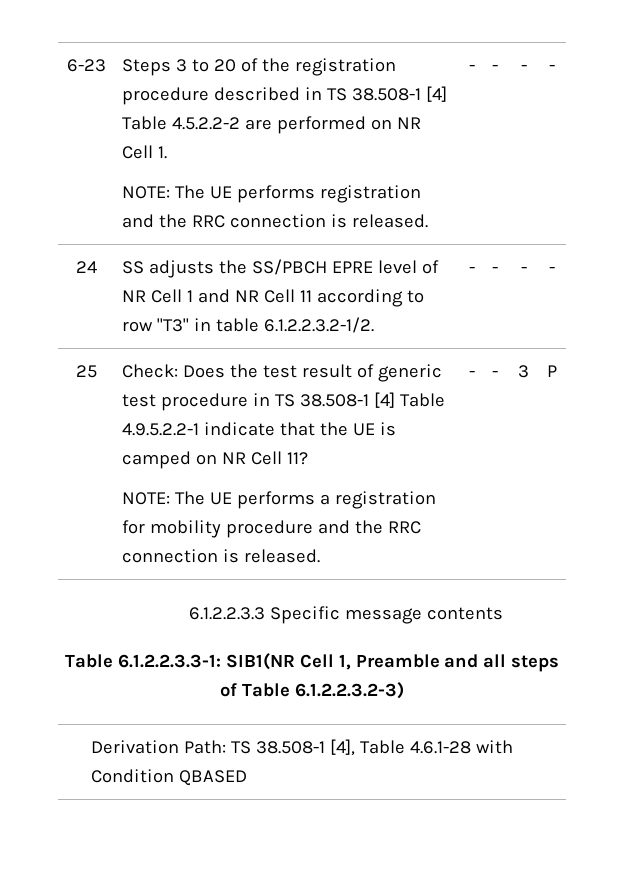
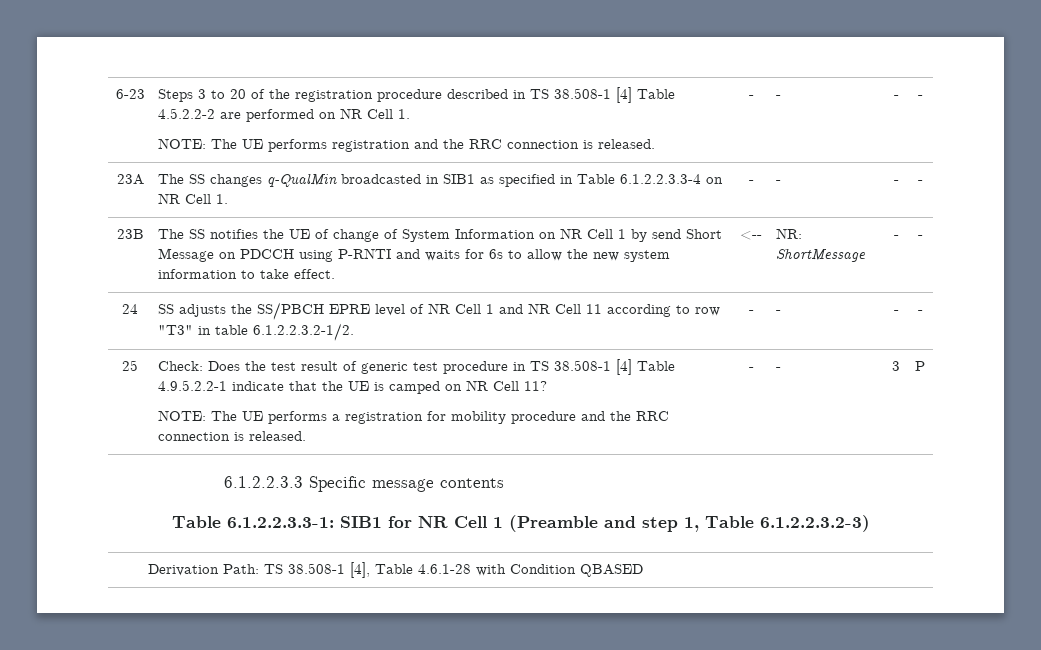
(555, 68) none -> [116,174,144,185] [157,173,723,187] [157,193,228,204] [748,180,754,184] [775,180,781,184] [893,180,899,184] [917,180,923,184] [116,229,144,239] [157,228,722,242] [157,248,670,262] [157,269,335,279] [740,231,762,240] [775,228,802,239] [775,248,866,262] [893,235,899,239] [917,235,923,239] // 23A | The SS changes q-QualMin broadcasted in SIB1 as specified in Table 6.1.2.2.3.3-4 on NR Cell 1. | - | - | - | - // 23B | The SS notifies the UE of change of System Information on NR Cell 1 by send Short Message on PDCCH using P-RNTI and waits for 6s to allow the new system information to take effect. | <-- | NR: ShortMessage | - | -
[225,653,560,672] [220,683,238,697] SIB1(NR Cell 1, Preamble and all steps of -> [339,515,699,532] SIB1 for NR Cell 1 (Preamble and step 1,

